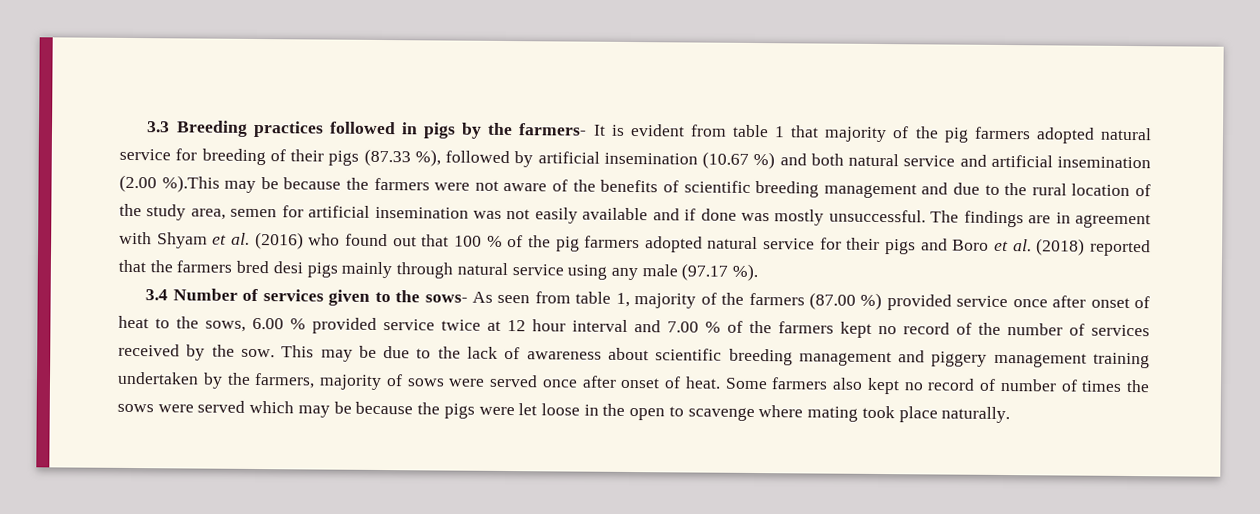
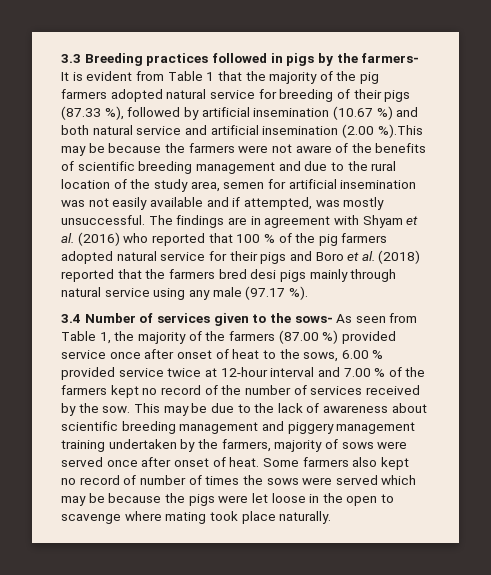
[731,124,769,138] table -> [167,71,203,81] Table
(820, 131) none -> [245,71,266,81] the
[700,208,737,221] done -> [243,197,312,210] attempted,
[344,233,417,247] found out -> [151,233,205,246] reported
[575,291,630,307] table 1, -> [61,331,135,344] Table 1, the
[507,319,566,332] 12 hour -> [220,367,268,377] 12-hour

